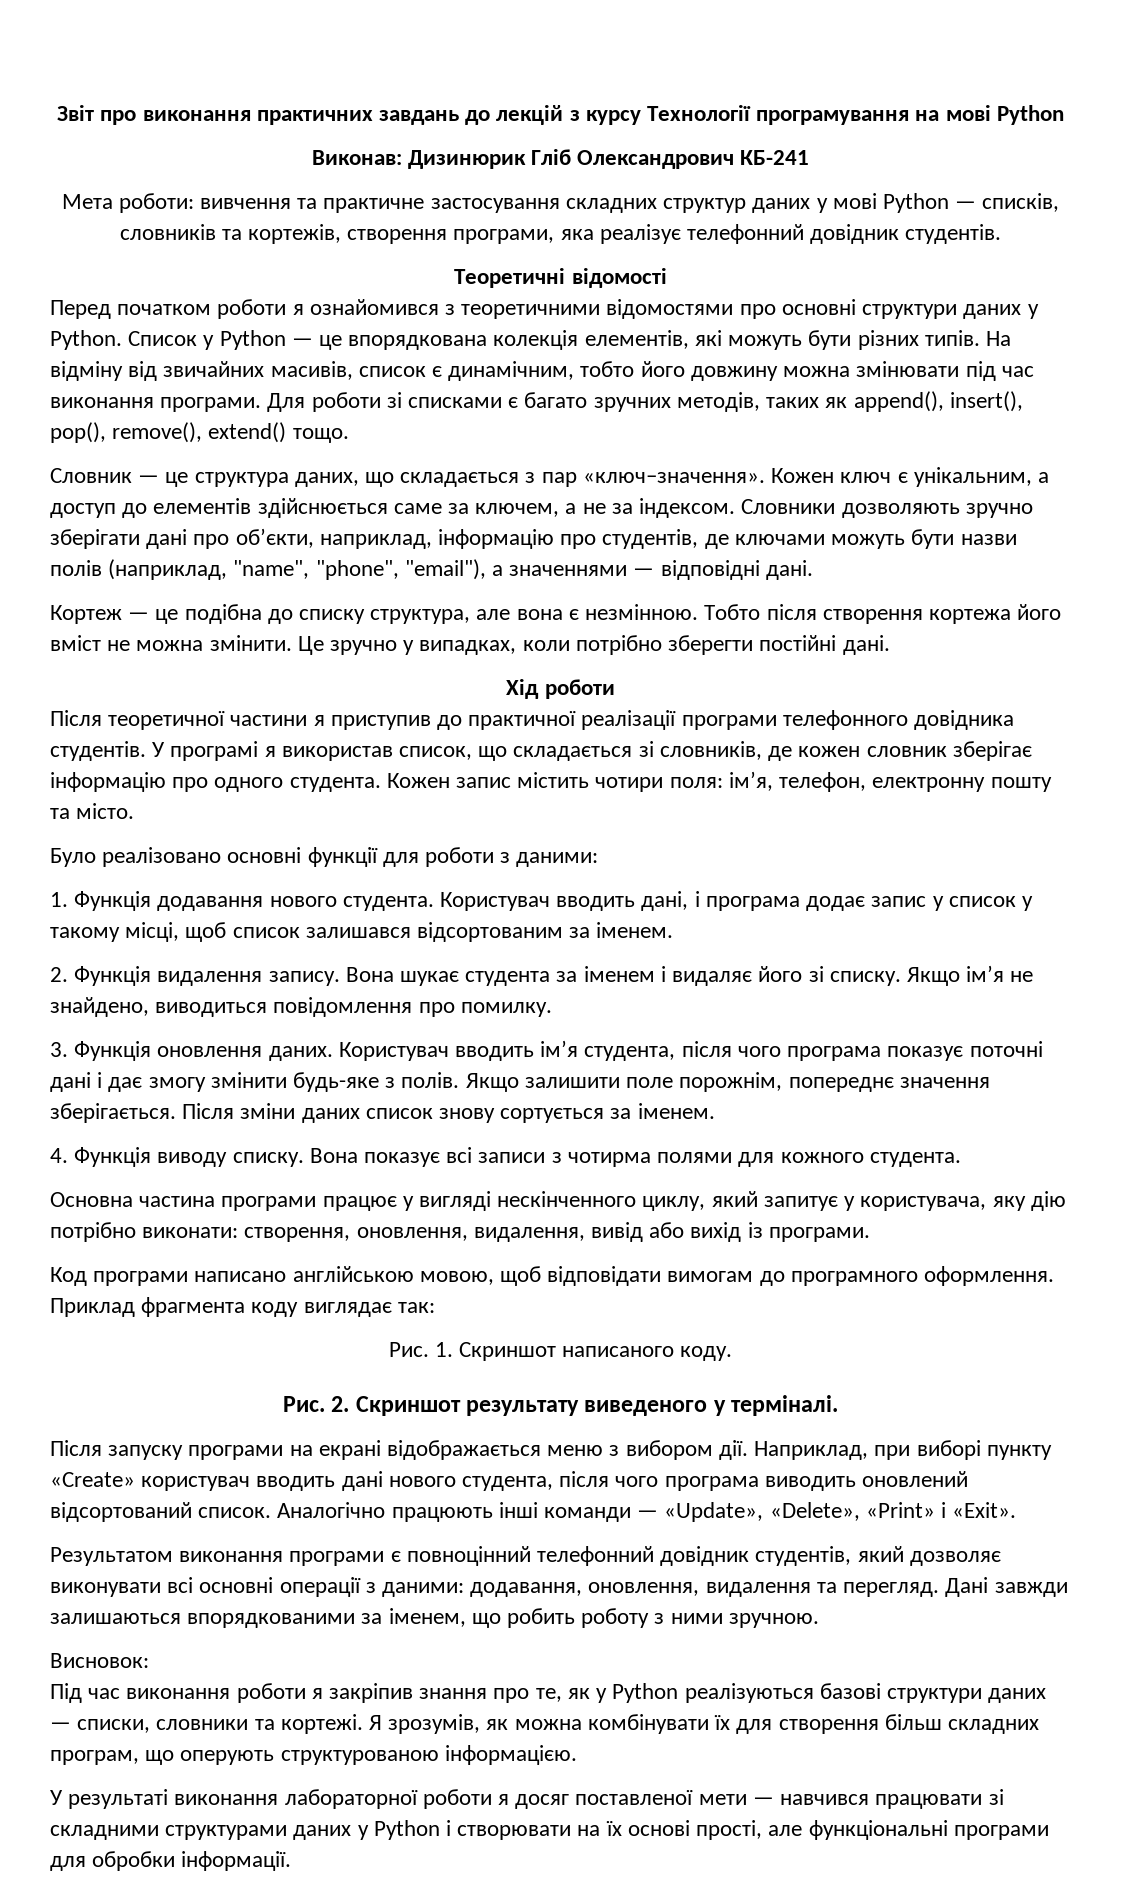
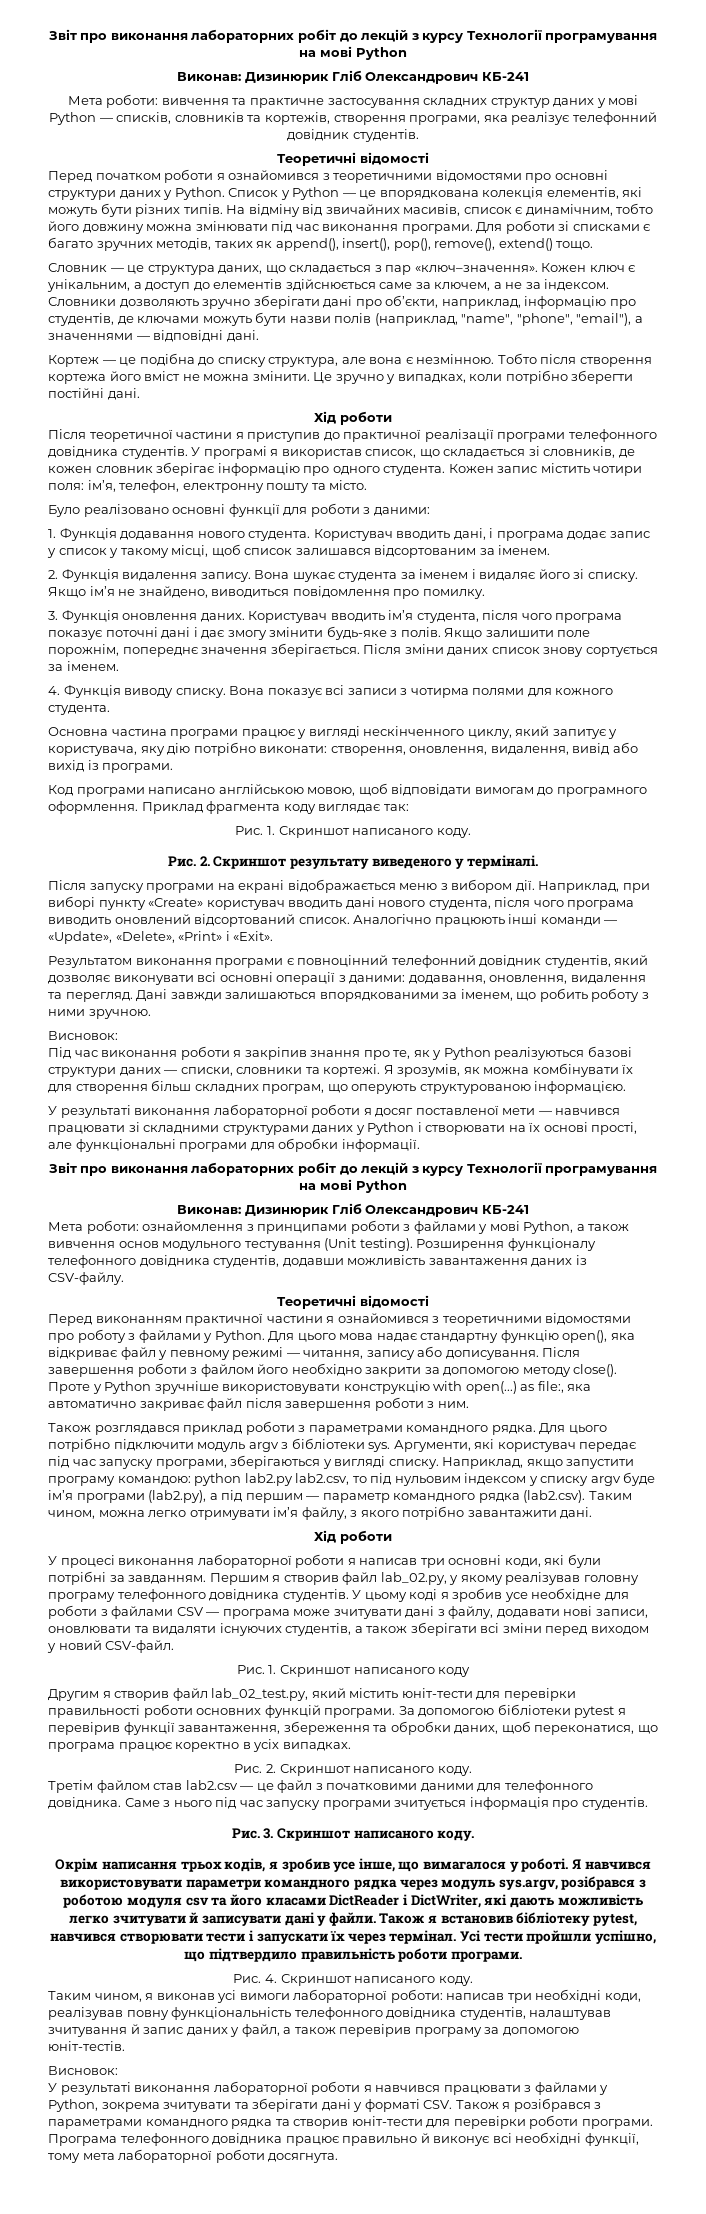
[57,105,459,125] Звіт про виконання практичних завдань -> [48,29,336,43] Звіт про виконання лабораторних робіт
(292, 1861) none -> [48,1162,658,1176] [299,1179,407,1193] [177,1203,529,1217] [48,1220,630,1234] [48,1238,596,1251] [48,1255,587,1268] [48,1272,124,1285] [277,1295,429,1309] [48,1313,632,1326] [48,1329,635,1343] [48,1346,581,1360] [48,1363,618,1377] [48,1381,592,1394] [48,1397,469,1411] [48,1421,607,1435] [48,1438,638,1452] [48,1455,635,1469] [48,1472,656,1486] [48,1490,632,1503] [48,1506,593,1520] [314,1530,392,1544] [48,1554,601,1568] [48,1571,639,1585] [48,1588,629,1602] [48,1605,648,1619] [48,1622,649,1636] [47,1640,175,1653] [236,1665,471,1677] [48,1688,576,1701] [48,1704,626,1718] [48,1721,658,1735] [48,1739,351,1752] [234,1764,472,1776] [48,1780,593,1793] [48,1797,648,1810] [231,1828,475,1841] [55,1858,651,1872] [59,1876,647,1890] [63,1894,643,1908] [68,1912,638,1926] [49,1930,657,1944] [184,1948,522,1962] [233,1974,473,1986] [48,1989,641,2003] [48,2007,612,2020] [48,2024,579,2037] [48,2041,125,2051] [48,2066,118,2075] [48,2081,609,2095] [48,2098,602,2112] [48,2115,653,2129] [48,2132,639,2146] [48,2149,339,2163] // Звіт про виконання лабораторних робіт до лекцій з курсу Технології програмування на мові Python // Виконав: Дизинюрик Гліб Олександрович КБ-241 // Мета роботи: ознайомлення з принципами роботи з файлами у мові Python, а також вивчення основ модульного тестування (Unit testing). Розширення функціоналу телефонного довідника студентів, додавши можливість завантаження даних із CSV-файлу. // Теоретичні відомості // Перед виконанням практичної частини я ознайомився з теоретичними відомостями про роботу з файлами у Python. Для цього мова надає стандартну функцію open(), яка відкриває файл у певному режимі — читання, запису або дописування. Після завершення роботи з файлом його необхідно закрити за допомогою методу close(). Проте у Python зручніше використовувати конструкцію with open(...) as file:, яка автоматично закриває файл після завершення роботи з ним. // Також розглядався приклад роботи з параметрами командного рядка. Для цього потрібно підключити модуль argv з бібліотеки sys. Аргументи, які користувач передає під час запуску програми, зберігаються у вигляді списку. Наприклад, якщо запустити програму командою: python lab2.py lab2.csv, то під нульовим індексом у списку argv буде ім’я програми (lab2.py), а під першим — параметр командного рядка (lab2.csv). Таким чином, можна легко отримувати ім’я файлу, з якого потрібно завантажити дані. // Хід роботи // У процесі виконання лабораторної роботи я написав три основні коди, які були потрібні за завданням. Першим я створив файл lab_02.py, у якому реалізував головну програму телефонного довідника студентів. У цьому коді я зробив усе необхідне для роботи з файлами CSV — програма може зчитувати дані з файлу, додавати нові записи, оновлювати та видаляти існуючих студентів, а також зберігати всі зміни перед виходом у новий CSV-файл. // Рис. 1. Скриншот написаного коду // Другим я створив файл lab_02_test.py, який містить юніт-тести для перевірки правильності роботи основних функцій програми. За допомогою бібліотеки pytest я перевірив функції завантаження, збереження та обробки даних, щоб переконатися, що програма працює коректно в усіх випадках. // Рис. 2. Скриншот написаного коду. // Третім файлом став lab2.csv — це файл з початковими даними для телефонного довідника. Саме з нього під час запуску програми зчитується інформація про студентів. // Рис. 3. Скриншот написаного коду. // Окрім написання трьох кодів, я зробив усе інше, що вимагалося у роботі. Я навчився використовувати параметри командного рядка через модуль sys.argv, розібрався з роботою модуля csv та його класами DictReader і DictWriter, які дають можливість легко зчитувати й записувати дані у файли. Також я встановив бібліотеку pytest, навчився створювати тести і запускати їх через термінал. Усі тести пройшли успішно, що підтвердило правильність роботи програми. // Рис. 4. Скриншот написаного коду. // Таким чином, я виконав усі вимоги лабораторної роботи: написав три необхідні коди, реалізував повну функціональність телефонного довідника студентів, налаштував зчитування й запис даних у файл, а також перевірив програму за допомогою юніт-тестів. // Висновок: // У результаті виконання лабораторної роботи я навчився працювати з файлами у Python, зокрема зчитувати та зберігати дані у форматі CSV. Також я розібрався з параметрами командного рядка та створив юніт-тести для перевірки роботи програми. Програма телефонного довідника працює правильно й виконує всі необхідні функції, тому мета лабораторної роботи досягнута.

